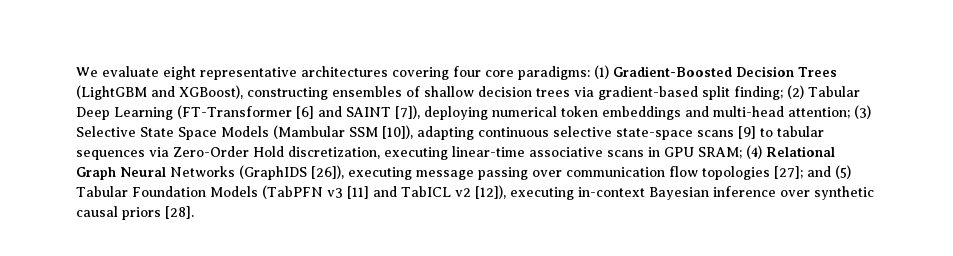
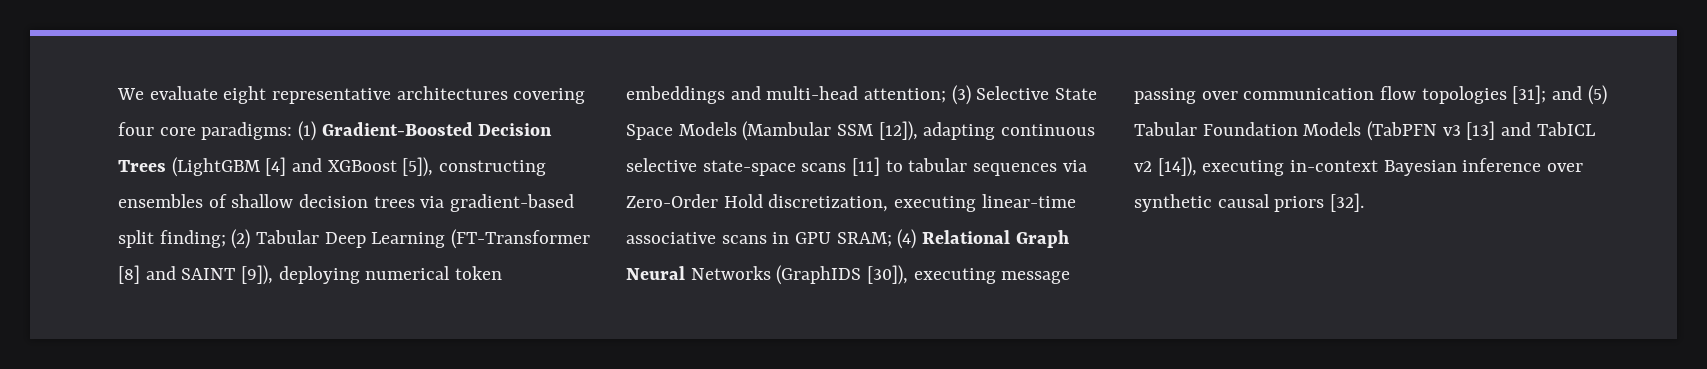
[151,85,243,99] and XGBoost), -> [265,157,434,177] [4] and XGBoost [5]),
[296,106,314,119] [6] -> [118,265,140,284] [8]
[395,105,420,119] [7]), -> [241,265,274,285] [9]),
[382,125,413,139] [10]), -> [878,121,918,141] [12]),
[738,126,756,139] [9] -> [852,157,881,176] [11]
[311,165,344,179] [26]), -> [867,265,909,285] [30]),
[774,166,803,179] [27]; -> [1512,85,1547,104] [31];
[347,186,369,199] [11] -> [1466,121,1496,140] [13]
[475,185,506,199] [12]), -> [1157,157,1197,177] [14]),
[165,206,194,219] [28]. -> [1330,193,1365,212] [32].

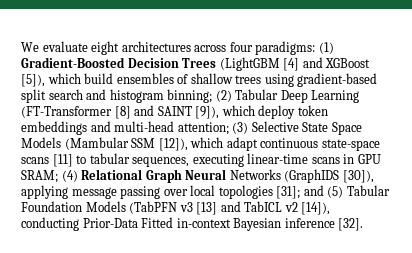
[272,86,586,104] [118,122,196,136] representative architectures covering four core -> [121,41,253,52] architectures across four
[439,160,547,176] constructing -> [47,73,114,84] which build
[299,194,575,212] [118,230,226,248] decision trees via gradient-based split finding; -> [235,73,378,87] [21,89,213,103] trees using gradient-based split search and histogram binning;
[278,266,451,284] deploying numerical -> [221,105,296,119] which deploy
[923,122,1096,140] [626,158,697,172] adapting continuous selective -> [190,137,319,151] which adapt continuous
[973,160,1087,176] [626,194,889,212] sequences via Zero-Order Hold discretization, -> [132,157,190,167] sequences,
[626,232,716,244] associative -> (309, 158) none
[913,268,996,284] executing -> [21,185,68,199] applying
[1243,86,1417,100] communication flow -> [190,185,216,196] local
[1202,158,1584,176] [1134,194,1325,212] executing in-context Bayesian inference over synthetic causal priors -> [21,217,335,231] conducting Prior-Data Fitted in-context Bayesian inference

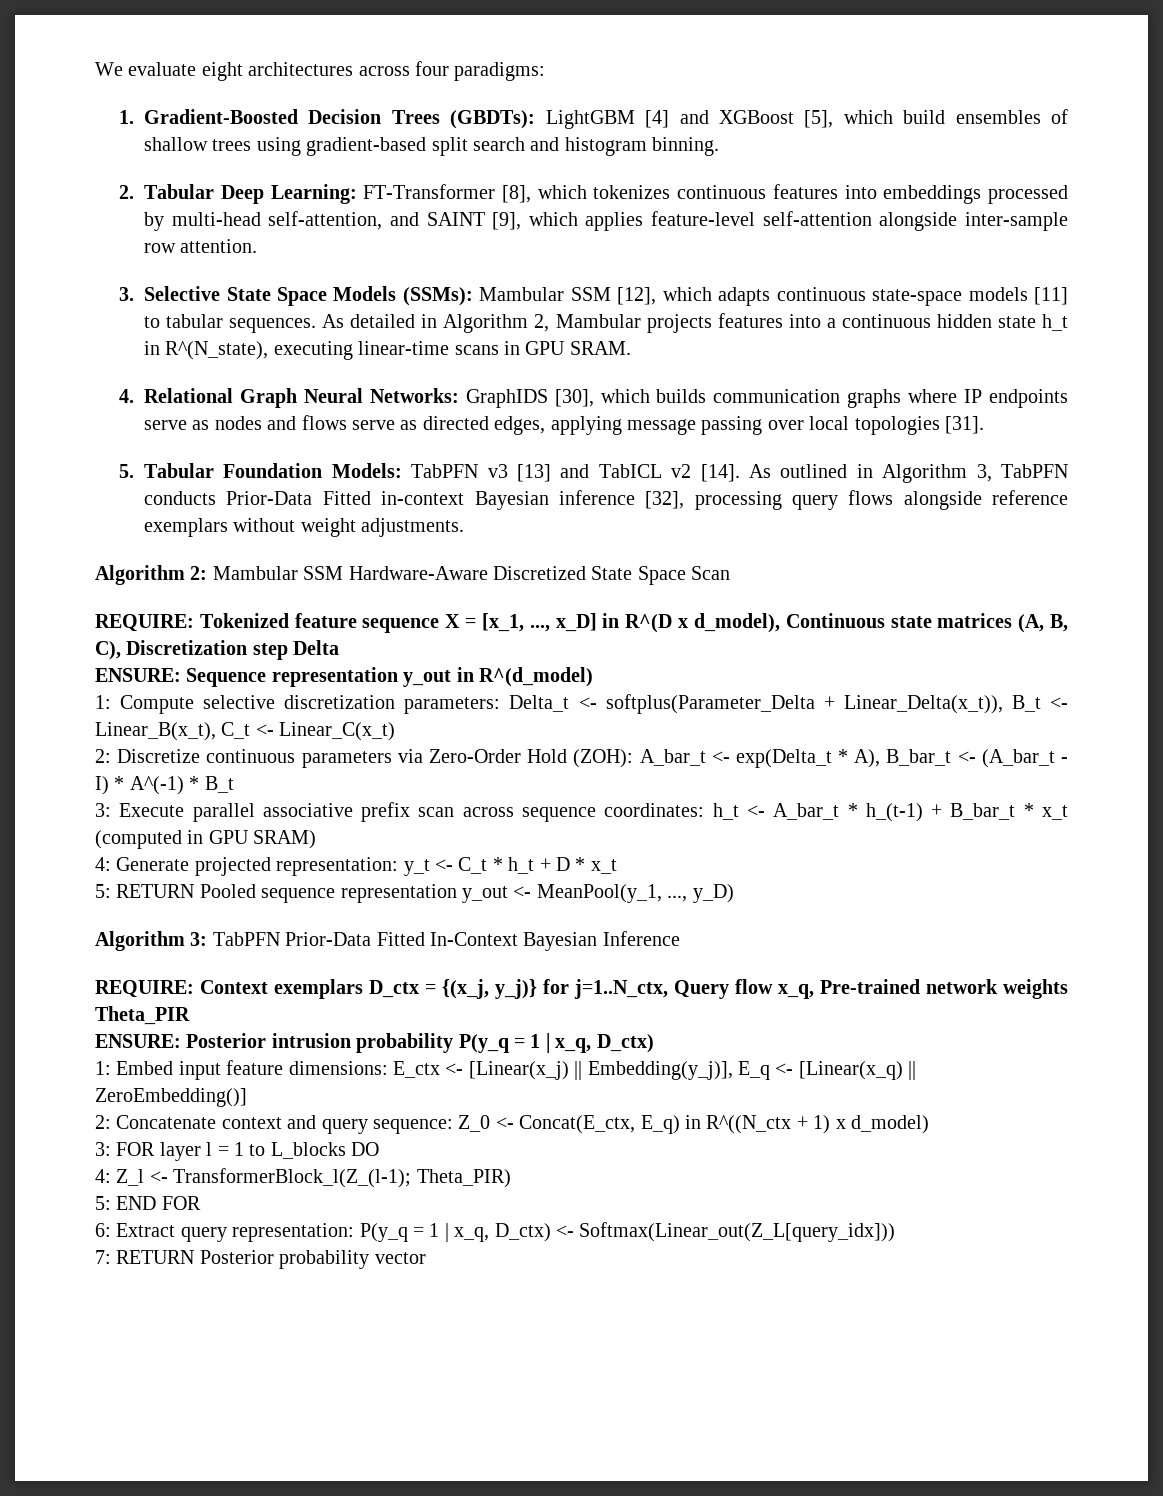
[318,42,334,54] (1) -> [119,110,135,124] // 1.
[219,57,280,71] (LightGBM -> [450,110,635,129] (GBDTs): LightGBM
[21,74,45,87] [5]), -> [804,110,834,128] [5],
[167,89,360,103] [21,105,328,119] [21,121,362,135] [21,137,258,151] binning; (2) Tabular Deep Learning (FT-Transformer [8] and SAINT [9]), which deploy token embeddings and multi-head attention; (3) Selective State Space Models (Mambular SSM [12]), which adapt -> [652,137,720,156] [119,184,1068,204] [144,211,1068,231] [144,239,258,253] [119,286,771,306] binning. // 2. Tabular Deep Learning: FT-Transformer [8], which tokenizes continuous features into embeddings processed by multi-head self-attention, and SAINT [9], which applies feature-level self-attention alongside inter-sample row attention. // 3. Selective State Space Models (SSMs): Mambular SSM [12], which adapts
[21,157,49,164] scans -> [968,287,1028,301] models
[132,157,190,167] sequences, -> [229,313,1068,333] [144,341,269,360] sequences. As detailed in Algorithm 2, Mambular projects features into a continuous hidden state h_t in R^(N_state),
[21,170,78,183] SRAM; (4) -> [569,341,631,355] [119,389,135,403] SRAM. // 4.
[229,169,374,183] Networks (GraphIDS [30]), -> [369,388,1069,408] [144,415,546,435] Networks: GraphIDS [30], which builds communication graphs where IP endpoints serve as nodes and flows serve as directed edges,
[276,185,390,199] [21,201,178,214] [31]; and (5) Tabular Foundation Models (TabPFN -> [945,416,985,434] [119,463,479,478] [31]. // 5. Tabular Foundation Models: TabPFN
[301,202,331,215] [21,217,79,231] [14]), conducting -> [700,464,1068,483] [144,491,217,505] [14]. As outlined in Algorithm 3, TabPFN conducts
[338,218,364,231] [32]. -> [645,490,1068,510] [144,518,465,537] [95,565,731,585] [95,613,1069,633] [95,640,340,660] [95,667,593,687] [95,694,1068,714] [95,722,396,741] [95,749,1068,768] [95,776,234,795] [95,802,1068,822] [95,830,317,849] [95,857,617,876] [95,884,734,903] [95,931,680,951] [95,979,1068,999] [95,1006,190,1025] [95,1033,654,1053] [95,1060,917,1080] [95,1088,247,1107] [95,1115,929,1134] [95,1142,380,1161] [95,1168,511,1188] [95,1196,201,1210] [95,1222,896,1242] [95,1250,426,1269] [32], processing query flows alongside reference exemplars without weight adjustments. // Algorithm 2: Mambular SSM Hardware-Aware Discretized State Space Scan // REQUIRE: Tokenized feature sequence X = [x_1, ..., x_D] in R^(D x d_model), Continuous state matrices (A, B, C), Discretization step Delta // ENSURE: Sequence representation y_out in R^(d_model) // 1: Compute selective discretization parameters: Delta_t <- softplus(Parameter_Delta + Linear_Delta(x_t)), B_t <- Linear_B(x_t), C_t <- Linear_C(x_t) // 2: Discretize continuous parameters via Zero-Order Hold (ZOH): A_bar_t <- exp(Delta_t * A), B_bar_t <- (A_bar_t - I) * A^(-1) * B_t // 3: Execute parallel associative prefix scan across sequence coordinates: h_t <- A_bar_t * h_(t-1) + B_bar_t * x_t (computed in GPU SRAM) // 4: Generate projected representation: y_t <- C_t * h_t + D * x_t // 5: RETURN Pooled sequence representation y_out <- MeanPool(y_1, ..., y_D) // Algorithm 3: TabPFN Prior-Data Fitted In-Context Bayesian Inference // REQUIRE: Context exemplars D_ctx = {(x_j, y_j)} for j=1..N_ctx, Query flow x_q, Pre-trained network weights Theta_PIR // ENSURE: Posterior intrusion probability P(y_q = 1 | x_q, D_ctx) // 1: Embed input feature dimensions: E_ctx <- [Linear(x_j) || Embedding(y_j)], E_q <- [Linear(x_q) || ZeroEmbedding()] // 2: Concatenate context and query sequence: Z_0 <- Concat(E_ctx, E_q) in R^((N_ctx + 1) x d_model) // 3: FOR layer l = 1 to L_blocks DO // 4: Z_l <- TransformerBlock_l(Z_(l-1); Theta_PIR) // 5: END FOR // 6: Extract query representation: P(y_q = 1 | x_q, D_ctx) <- Softmax(Linear_out(Z_L[query_idx])) // 7: RETURN Posterior probability vector

